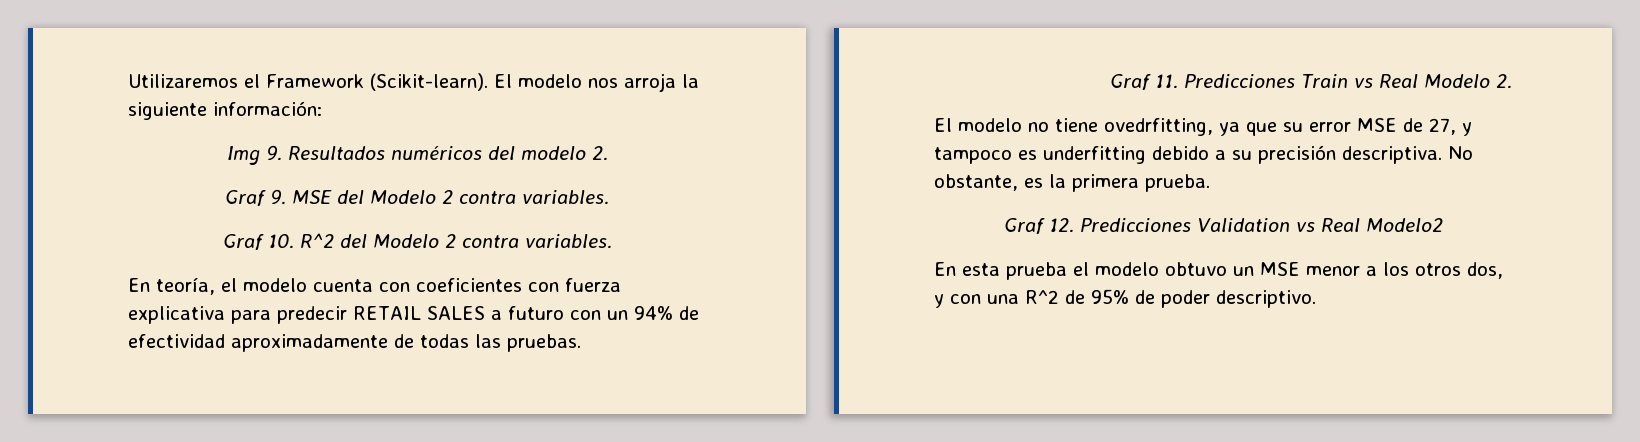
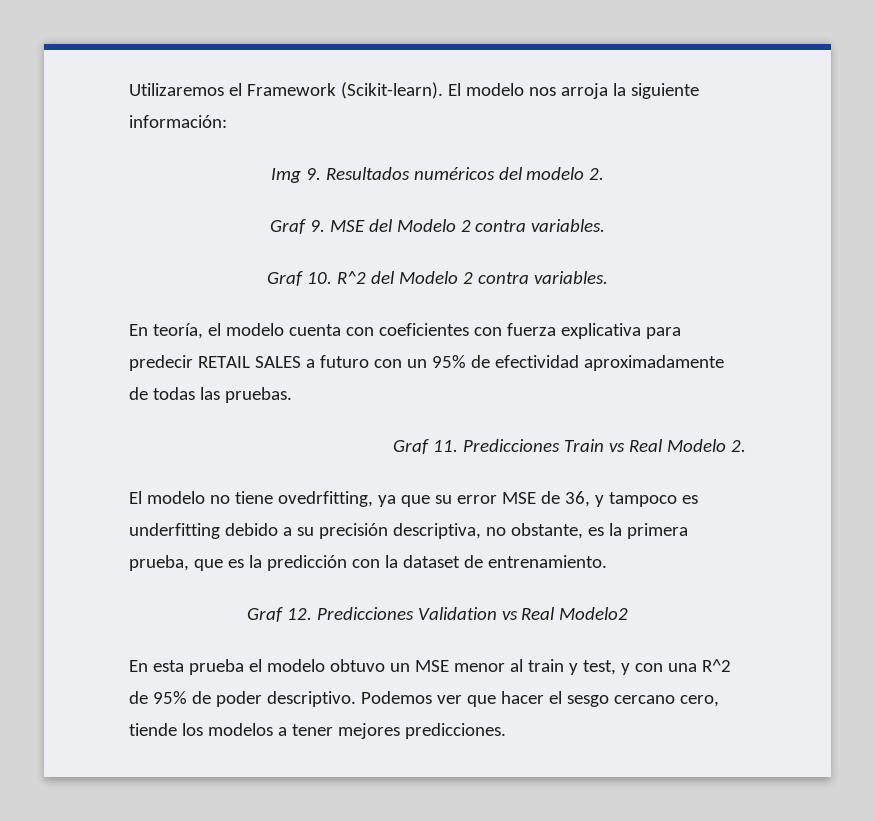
[633,306,673,320] 94% -> [431,355,466,368] 95%
[1429,118,1456,135] 27, -> [564,491,590,507] 36,
[1342,146,1473,164] descriptiva. No -> [392,523,506,539] descriptiva, no
[1145,174,1210,192] prueba. -> [129,555,607,571] prueba, que es la predicción con la dataset de entrenamiento.
[1366,262,1503,279] a los otros dos, -> [509,659,616,675] al train y test,
(1316, 299) none -> [360,691,719,707] [129,723,506,739] Podemos ver que hacer el sesgo cercano cero, tiende los modelos a tener mejores predicciones.

